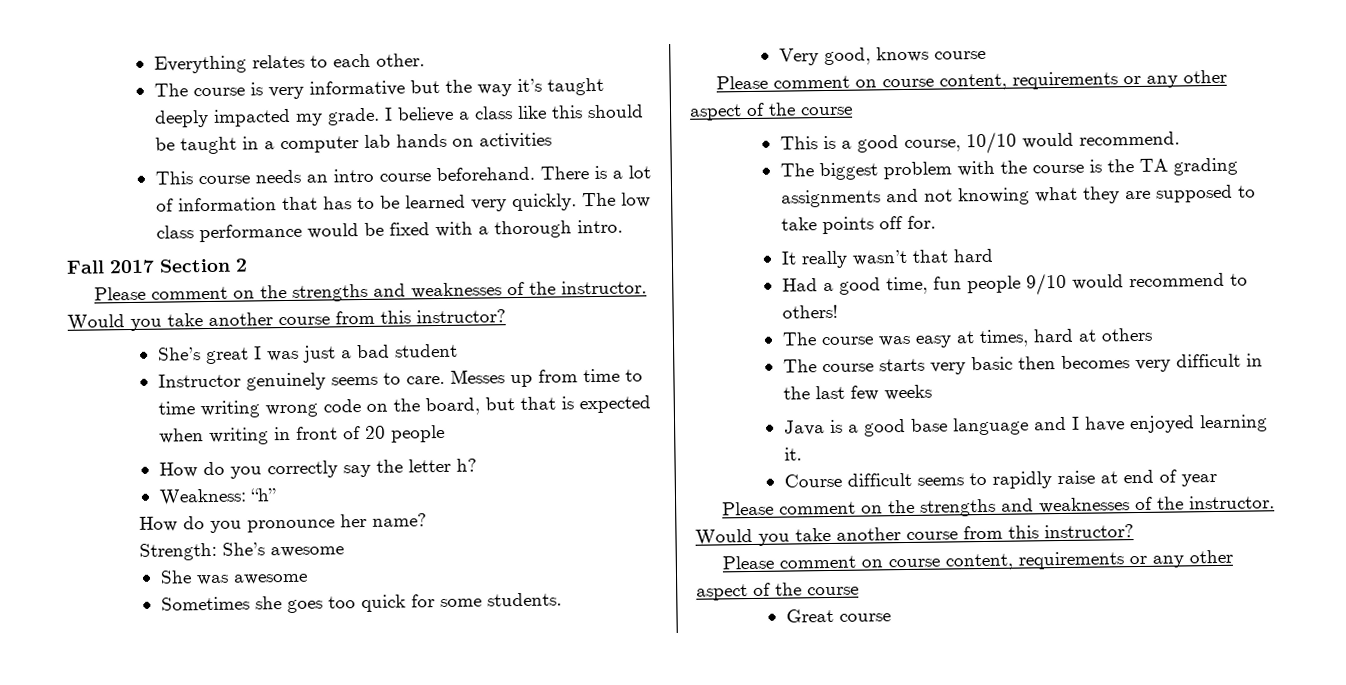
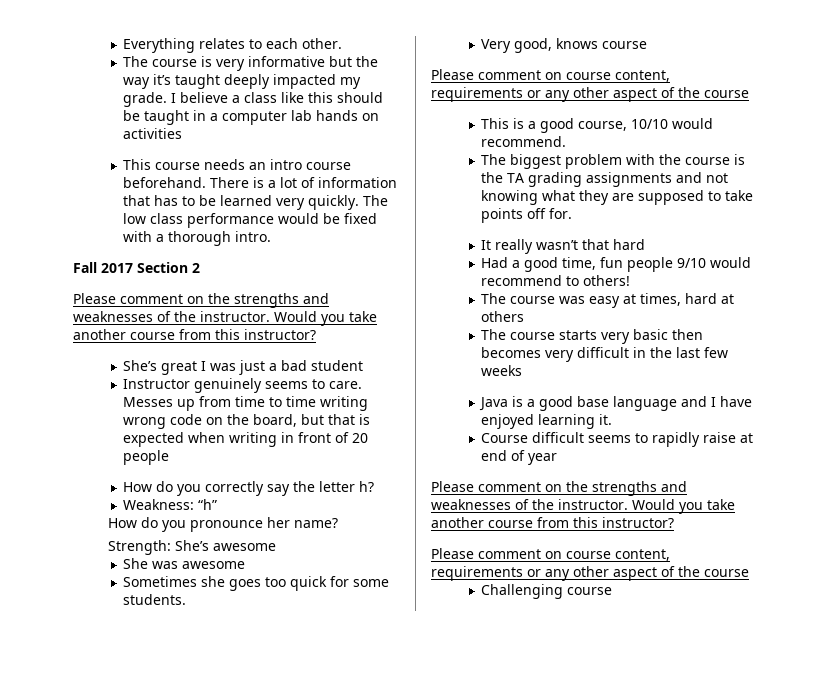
[785,608,834,623] Great -> [481,584,564,599] Challenging

